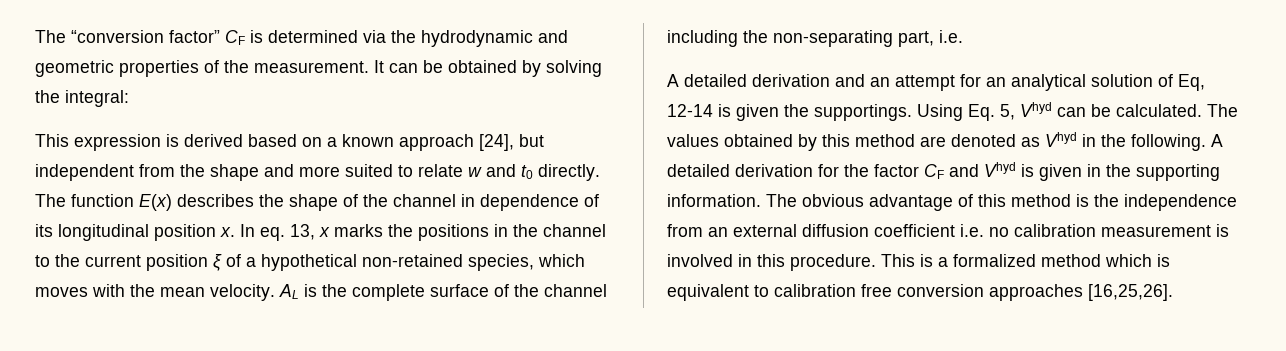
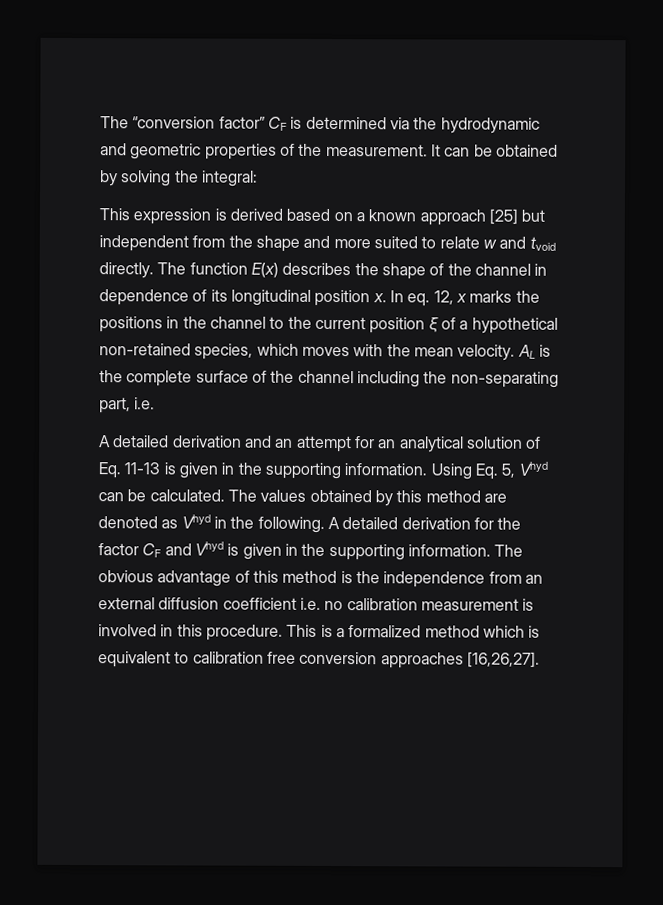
[479,134,514,151] [24], -> [488,208,518,225] [25]
[521,165,533,179] t0 -> [529,236,556,251] tvoid
[290,224,315,240] 13, -> [433,290,454,305] 12,
[1178,74,1205,91] [667,104,912,121] Eq, 12-14 is given the supportings. -> [98,462,428,480] Eq. 11-13 is given in the supporting information.
[1088,284,1173,301] [16,25,26]. -> [466,651,540,668] [16,26,27].

